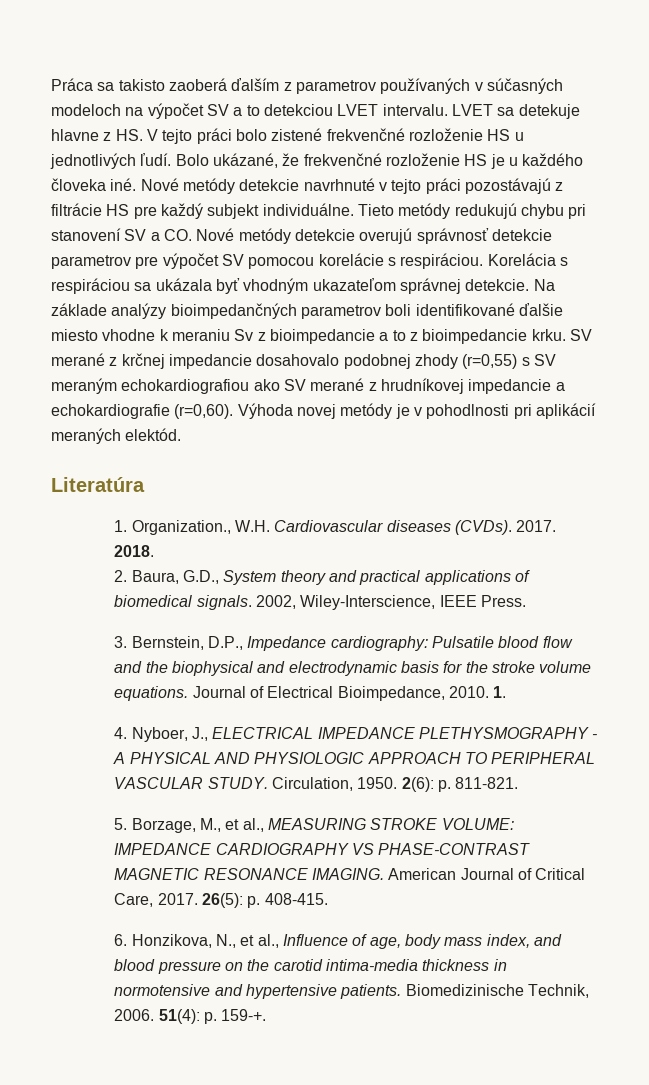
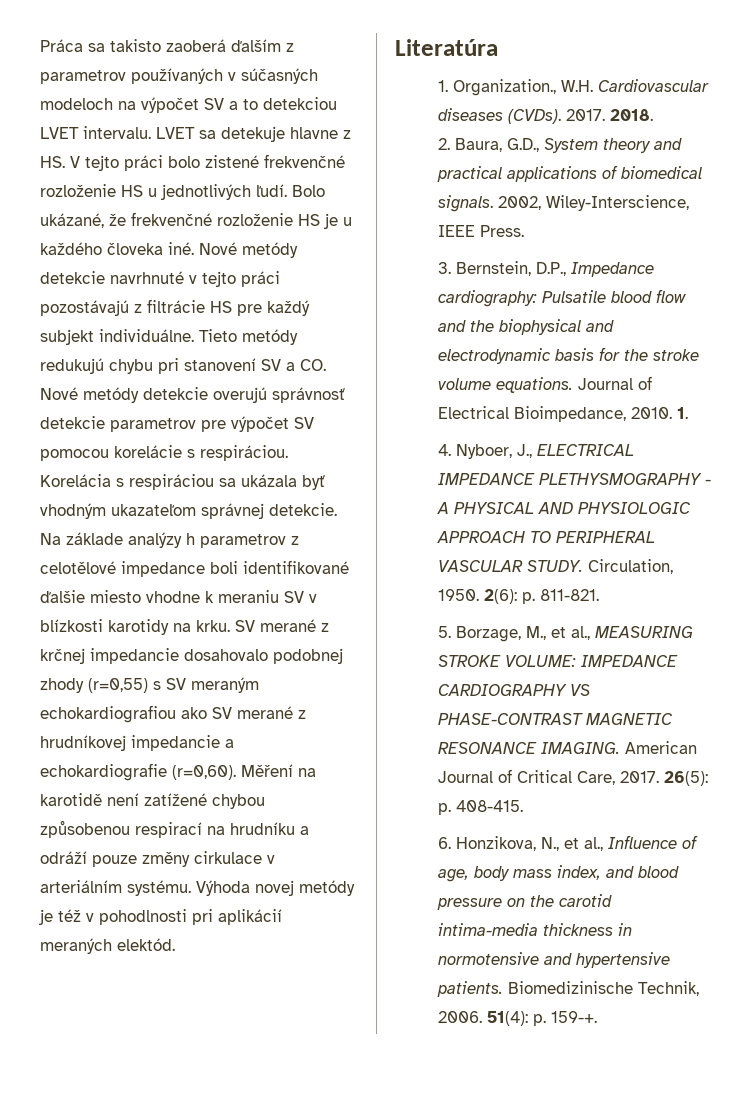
[170,303,381,319] bioimpedančných parametrov -> [186,533,299,548] [40,561,205,577] h parametrov z celotělové impedance
[234,329,528,344] Sv z bioimpedancie a to z bioimpedancie -> [284,591,317,603] [40,619,191,635] SV v blízkosti karotidy na
(234, 411) none -> [241,764,316,777] [40,793,265,809] [40,820,309,838] [40,851,275,867] [40,880,191,896] Měření na karotidě není zatížené chybou způsobenou respirací na hrudníku a odráží pouze změny cirkulace v arteriálním systému.
(410, 411) none -> [58,909,81,922] též

